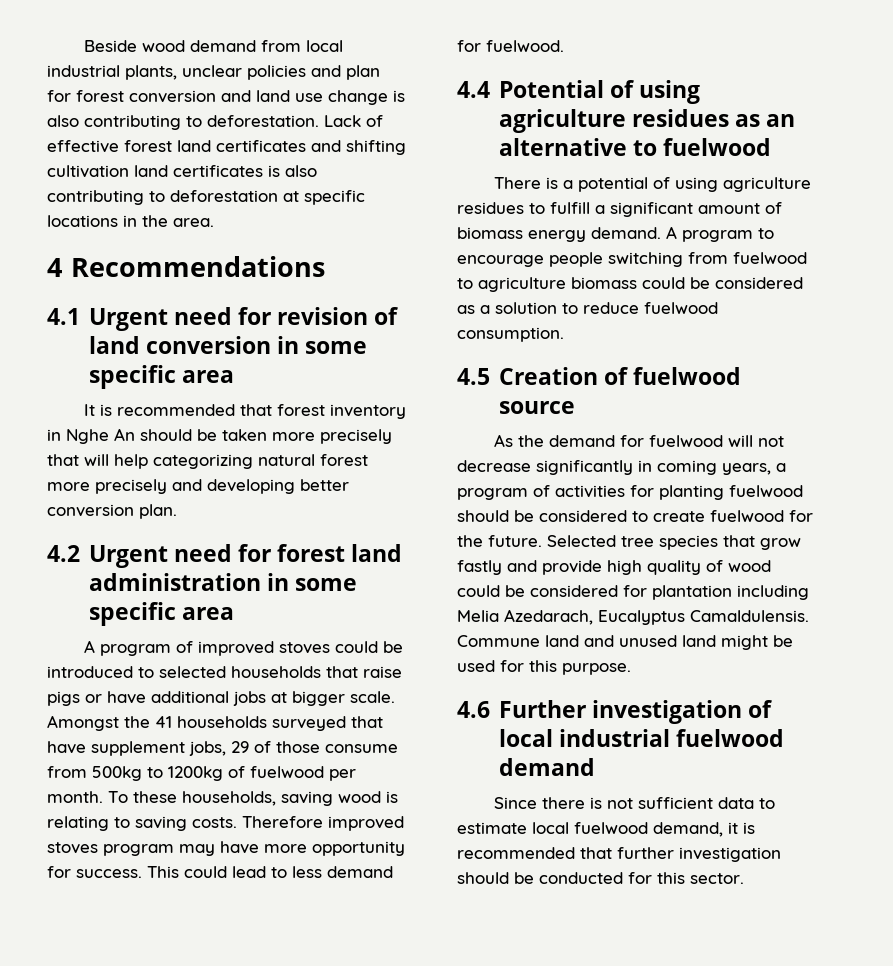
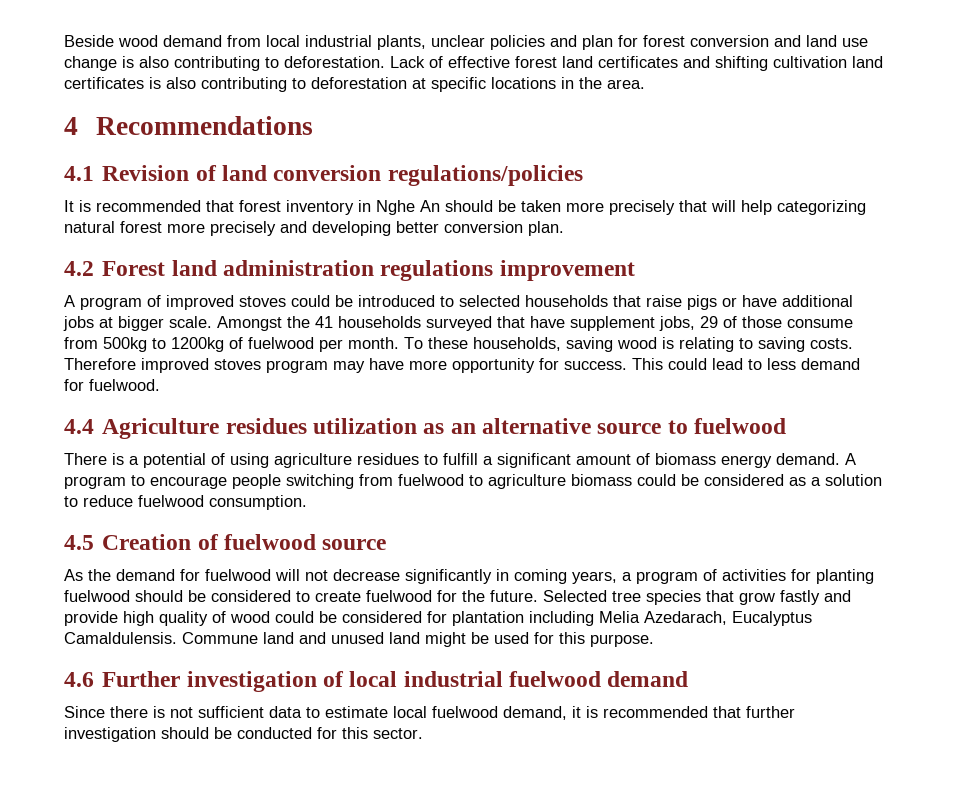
[88,307,399,331] [88,336,368,354] [88,365,234,389] Urgent need for revision of land conversion in some specific area -> [102,165,583,186] Revision of land conversion regulations/policies
[88,544,403,568] [88,573,357,591] [88,602,234,626] Urgent need for forest land administration in some specific area -> [102,260,635,281] Forest land administration regulations improvement
[498,80,700,104] [498,109,729,133] Potential of using agriculture residues -> [102,418,417,439] Agriculture residues utilization
(627, 147) none -> [597,423,662,434] source

